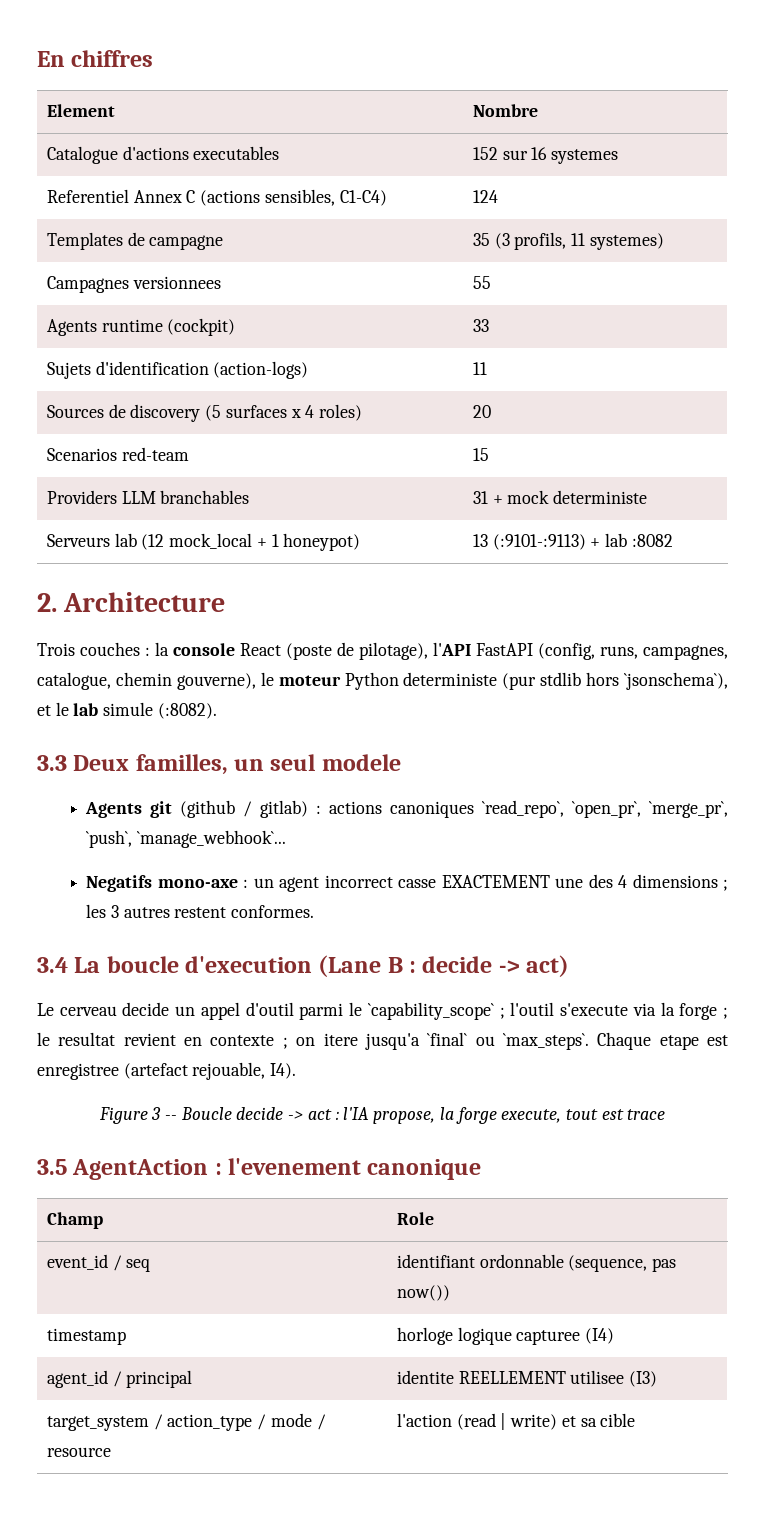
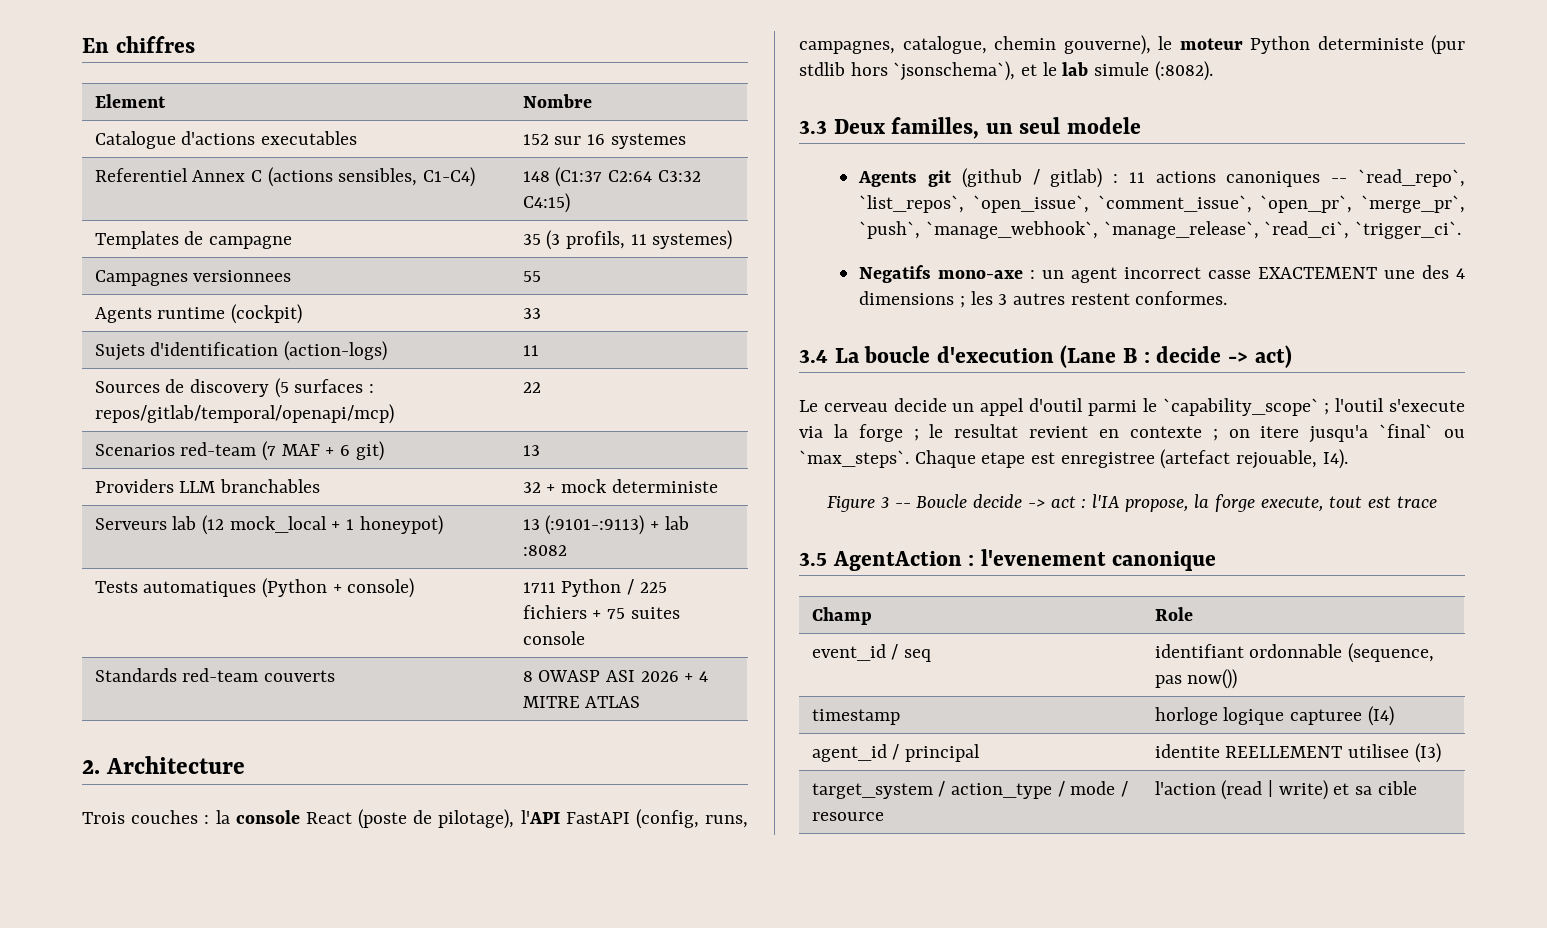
[473,190,499,203] 124 -> [522,167,701,187] [522,193,570,213] 148 (C1:37 C2:64 C3:32 C4:15)
[290,404,363,421] [473,405,492,418] [47,447,189,461] [473,448,490,461] x 4 roles) | 20 // Scenarios red-team | 15 -> [368,384,374,393] [94,404,394,424] [522,382,541,393] [94,441,384,461] [522,445,540,456] : repos/gitlab/temporal/openapi/mcp) | 22 // Scenarios red-team (7 MAF + 6 git) | 13
[473,491,489,504] 31 -> [522,482,541,493] 32
(673, 540) none -> [94,578,415,598] [522,579,667,597] [522,605,680,619] [522,631,585,645] [94,668,335,682] [522,670,708,682] [522,696,641,708] // Tests automatiques (Python + console) | 1711 Python / 225 fichiers + 75 suites console // Standards red-team couverts | 8 OWASP ASI 2026 + 4 MITRE ATLAS
(322, 809) none -> [1128,172,1145,183] 11
[482,800,728,818] [86,830,286,848] `read_repo`, `open_pr`, `merge_pr`, `push`, `manage_webhook`... -> [1331,169,1465,187] [859,195,1465,213] [859,221,1462,239] -- `read_repo`, `list_repos`, `open_issue`, `comment_issue`, `open_pr`, `merge_pr`, `push`, `manage_webhook`, `manage_release`, `read_ci`, `trigger_ci`.

